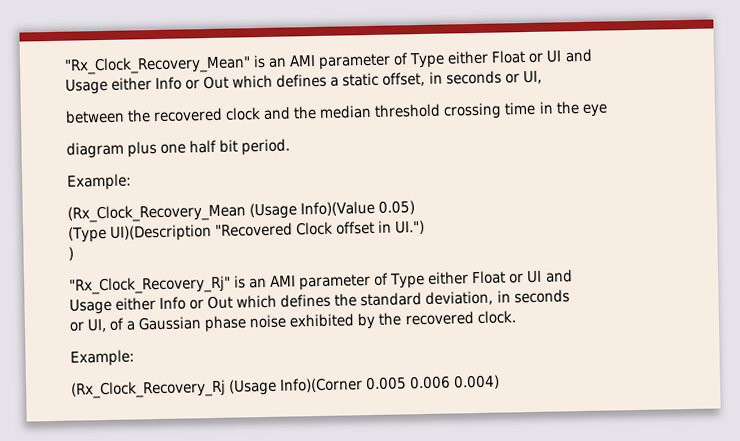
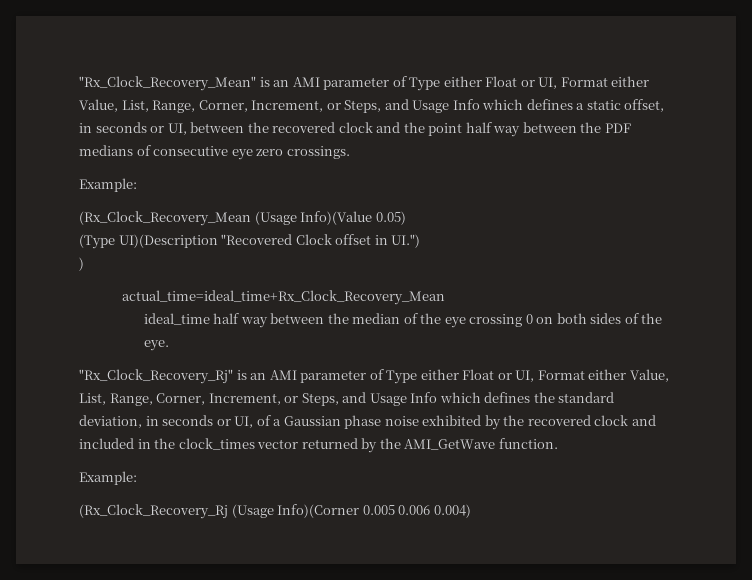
[546,48,593,63] [65,75,230,95] UI and // Usage either Info or Out -> [538,76,650,89] [79,99,480,113] UI, Format either Value, List, Range, Corner, Increment, or Steps, and Usage Info
(542, 77) // -> (187, 129) none
[319,101,608,120] [66,138,291,159] median threshold crossing time in the eye // diagram plus one half bit period. -> [428,122,631,137] [79,145,350,160] point half way between the PDF medians of consecutive eye zero crossings.
(74, 253) none -> [122,290,446,305] [143,313,663,328] [143,340,169,351] // actual_time=ideal_time+Rx_Clock_Recovery_Mean // ideal_time half way between the median of the eye crossing 0 on both sides of the eye.
[526,269,573,284] [69,295,234,315] UI and // Usage either Info or Out -> [515,369,669,382] [79,392,438,406] UI, Format either Value, List, Range, Corner, Increment, or Steps, and Usage Info
(570, 296) // -> (214, 420) none
[476,310,516,325] clock. -> [594,415,656,426] [79,438,558,453] clock and included in the clock_times vector returned by the AMI_GetWave function.

